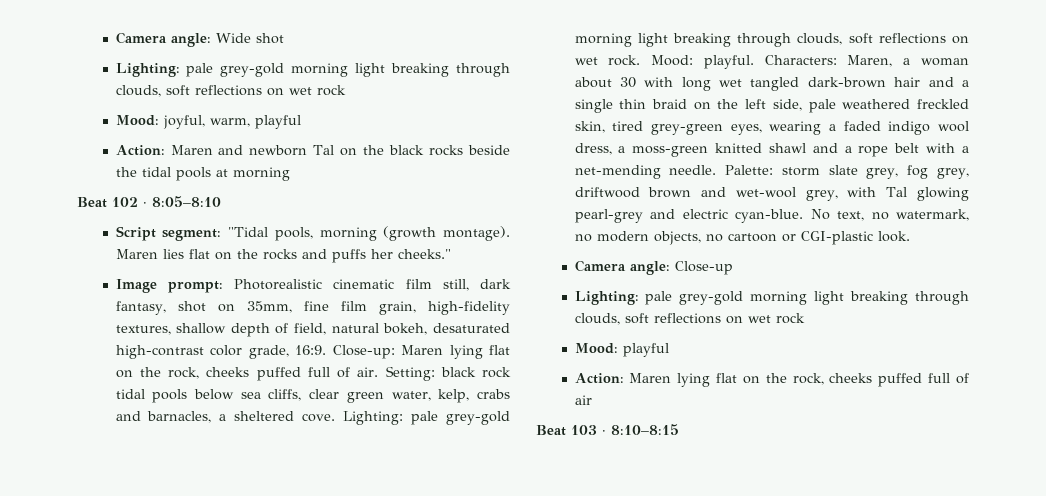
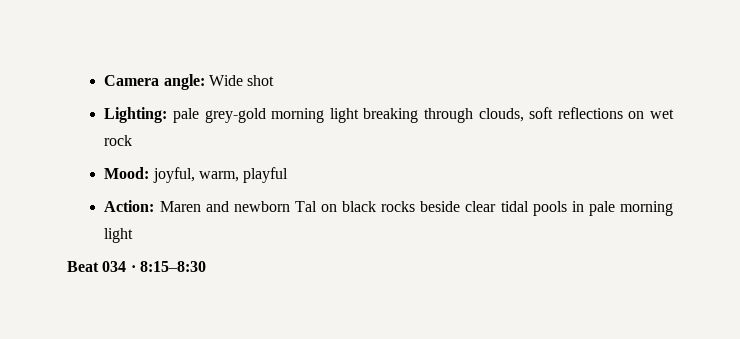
[363,145,385,155] the -> (337, 208) none
[115,167,290,181] [77,196,221,208] [115,226,510,241] [115,249,451,263] [115,279,511,293] [115,301,510,315] [115,323,510,337] [115,345,510,359] [115,366,511,381] [115,389,510,403] [115,411,510,425] [574,33,969,47] [574,55,969,69] [574,77,969,91] [574,99,969,113] [574,121,969,135] [574,143,970,157] [574,165,970,179] [574,187,969,201] [574,209,969,223] [574,231,910,245] [574,260,733,275] [574,291,969,305] [574,313,805,325] [574,343,669,357] [574,373,969,387] [574,395,592,405] [536,424,679,436] the tidal pools at morning // Beat 102 · 8:05–8:10 // Script segment: "Tidal pools, morning (growth montage). Maren lies flat on the rocks and puffs her cheeks." // Image prompt: Photorealistic cinematic film still, dark fantasy, shot on 35mm, fine film grain, high-fidelity textures, shallow depth of field, natural bokeh, desaturated high-contrast color grade, 16:9. Close-up: Maren lying flat on the rock, cheeks puffed full of air. Setting: black rock tidal pools below sea cliffs, clear green water, kelp, crabs and barnacles, a sheltered cove. Lighting: pale grey-gold morning light breaking through clouds, soft reflections on wet rock. Mood: playful. Characters: Maren, a woman about 30 with long wet tangled dark-brown hair and a single thin braid on the left side, pale weathered freckled skin, tired grey-green eyes, wearing a faded indigo wool dress, a moss-green knitted shawl and a rope belt with a net-mending needle. Palette: storm slate grey, fog grey, driftwood brown and wet-wool grey, with Tal glowing pearl-grey and electric cyan-blue. No text, no watermark, no modern objects, no cartoon or CGI-plastic look. // Camera angle: Close-up // Lighting: pale grey-gold morning light breaking through clouds, soft reflections on wet rock // Mood: playful // Action: Maren lying flat on the rock, cheeks puffed full of air // Beat 103 · 8:10–8:15 -> [465,201,674,216] [104,228,134,243] [67,261,206,272] clear tidal pools in pale morning light // Beat 034 · 8:15–8:30

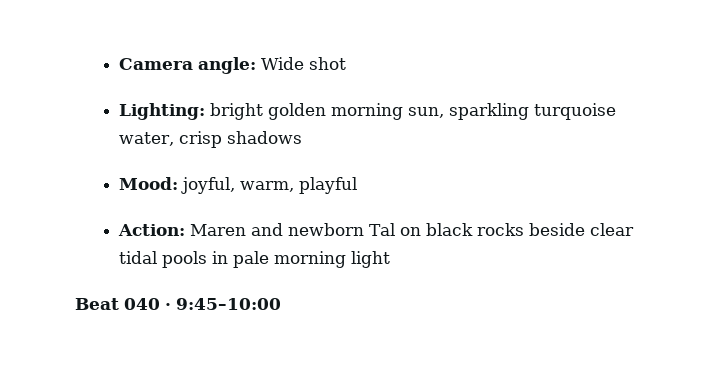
[172,107,675,123] [104,135,133,146] pale grey-gold morning light breaking through clouds, soft reflections on wet rock -> [209,103,616,120] [118,131,302,148] bright golden morning sun, sparkling turquoise water, crisp shadows
[102,261,206,272] 034 · 8:15–8:30 -> [124,298,281,310] 040 · 9:45–10:00

